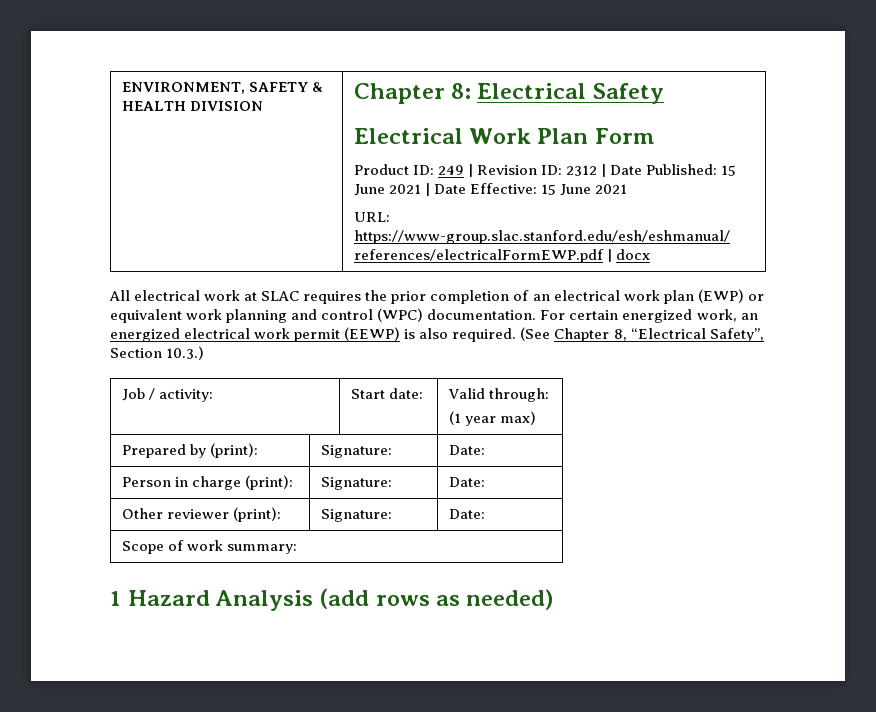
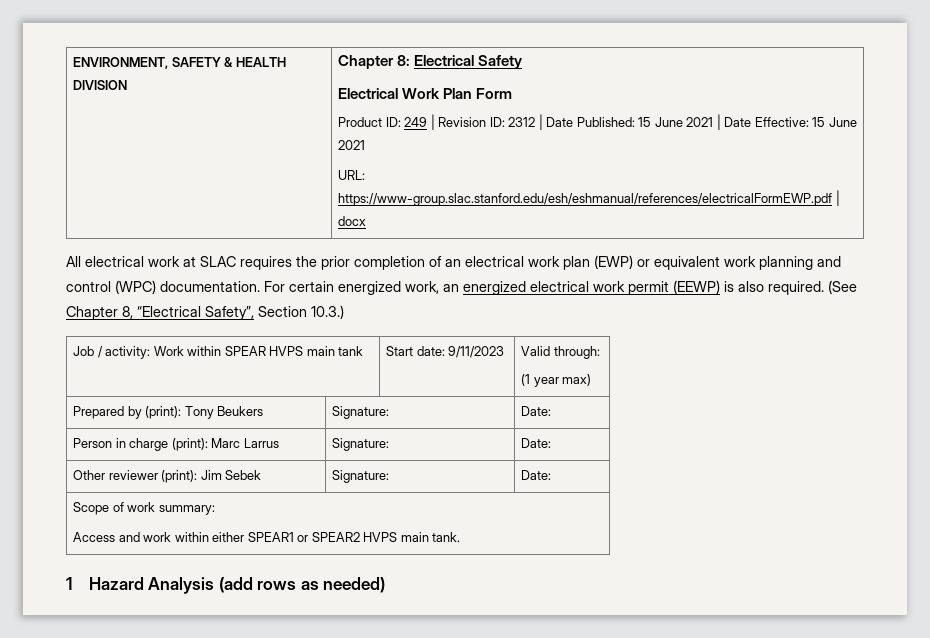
(213, 395) none -> [153,346,364,356] Work within SPEAR HVPS main tank
(423, 393) none -> [448,346,505,358] 9/11/2023
(258, 450) none -> [184,406,264,419] Tony Beukers
(293, 482) none -> [211,438,279,448] Marc Larrus
(281, 514) none -> [200,470,262,480] Jim Sebek
(297, 549) none -> [73,532,461,542] // Access and work within either SPEAR1 or SPEAR2 HVPS main tank.

